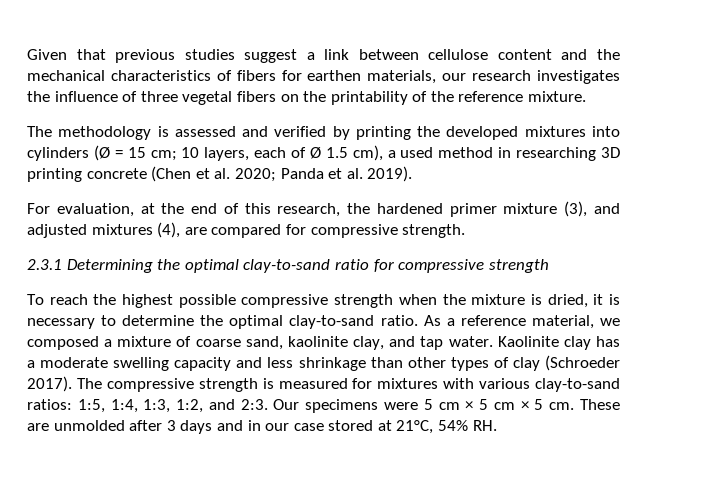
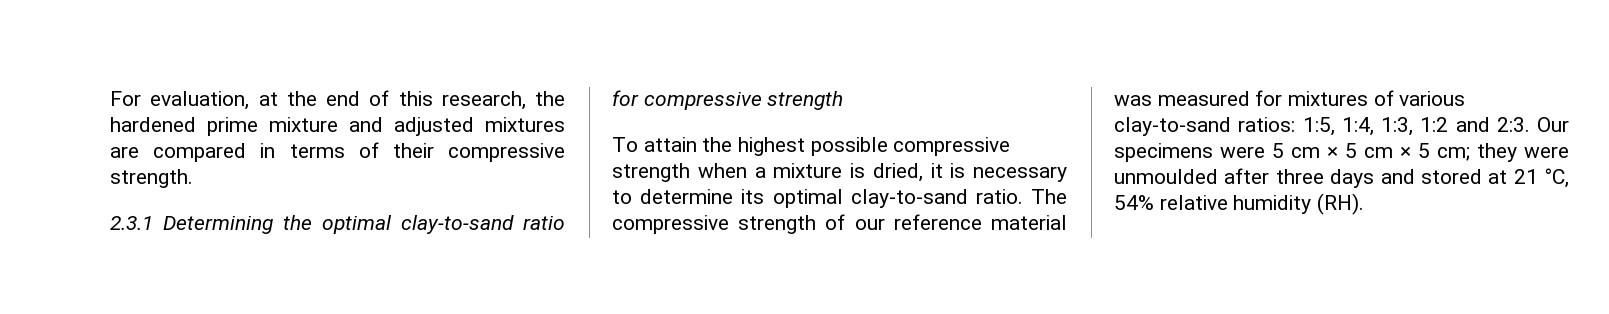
[27,49,620,63] [27,70,620,84] [27,91,587,105] [27,126,620,140] [27,145,620,161] [27,166,413,182] Given that previous studies suggest a link between cellulose content and the mechanical characteristics of fibers for earthen materials, our research investigates the influence of three vegetal fibers on the printability of the reference mixture. // The methodology is assessed and verified by printing the developed mixtures into cylinders (Ø = 15 cm; 10 layers, each of Ø 1.5 cm), a used method in researching 3D printing concrete (Chen et al. 2020; Panda et al. 2019). // -> (110, 98) none
[449,201,588,217] primer mixture (3), -> [207,117,338,136] prime mixture
[157,222,181,238] (4), -> (565, 124) none
[285,224,306,235] for -> [260,142,434,158] in terms of their
[49,294,88,305] reach -> [643,137,697,152] attain
[442,294,466,305] the -> [754,167,766,178] a
[200,315,224,326] the -> [741,189,765,204] its
[423,315,620,329] [27,336,620,350] [27,355,620,371] [27,376,274,392] As a reference material, we composed a mixture of coarse sand, kaolinite clay, and tap water. Kaolinite clay has a moderate swelling capacity and less shrinkage than other types of clay (Schroeder 2017). The compressive strength is -> [1031,189,1067,204] [612,214,1067,234] [1114,95,1152,106] The compressive strength of our reference material was
[443,378,475,389] with -> [1373,90,1394,106] of
[176,399,204,413] 1:2, -> [1420,117,1449,132] 1:2
[549,399,620,410] [27,420,497,434] cm. These are unmolded after 3 days and in our case stored at 21°C, 54% RH. -> [1437,143,1569,162] [1114,168,1569,188] [1114,193,1365,215] cm; they were unmoulded after three days and stored at 21 °C, 54% relative humidity (RH).

